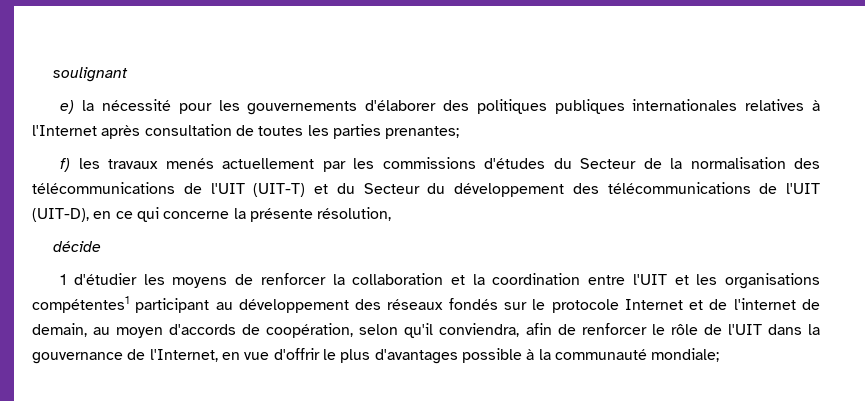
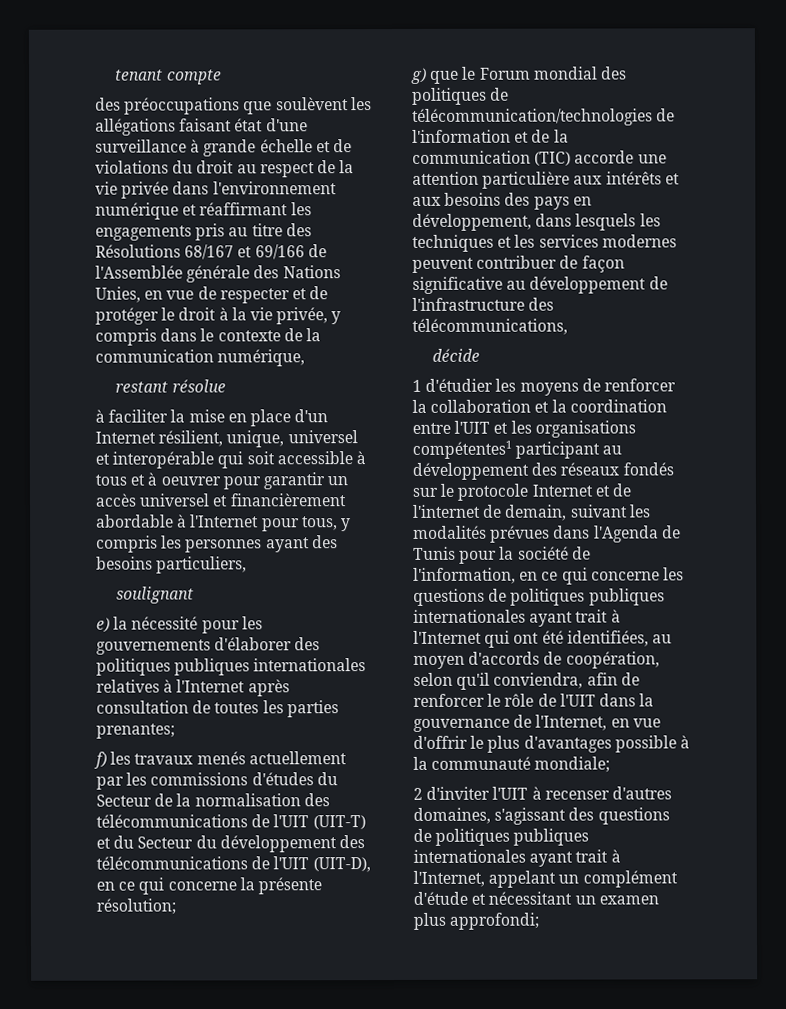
(52, 74) none -> [115,69,222,85] [95,97,372,115] [95,118,308,136] [95,139,352,157] [95,160,355,178] [95,181,337,199] [95,202,312,220] [95,223,312,241] [95,244,327,260] [95,265,341,283] [95,286,329,304] [95,307,342,325] [95,328,321,346] [95,349,306,367] [115,379,226,393] [95,409,329,427] [95,430,358,448] [95,451,366,469] [95,472,349,490] [95,493,347,507] [96,514,351,532] [96,535,338,553] [96,556,248,574] tenant compte // des préoccupations que soulèvent les allégations faisant état d'une surveillance à grande échelle et de violations du droit au respect de la vie privée dans l'environnement numérique et réaffirmant les engagements pris au titre des Résolutions 68/167 et 69/166 de l'Assemblée générale des Nations Unies, en vue de respecter et de protéger le droit à la vie privée, y compris dans le contexte de la communication numérique, // restant résolue // à faciliter la mise en place d'un Internet résilient, unique, universel et interopérable qui soit accessible à tous et à oeuvrer pour garantir un accès universel et financièrement abordable à l'Internet pour tous, y compris les personnes ayant des besoins particuliers, //
[317,207,392,221] résolution, -> [96,898,176,915] [411,66,627,84] [412,87,510,105] [412,108,676,126] [412,129,569,143] [412,150,667,166] [412,171,680,189] [412,192,592,210] [412,213,661,231] [412,234,677,252] [412,255,625,273] [412,276,668,294] [412,297,555,311] [412,318,568,335] résolution; // g) que le Forum mondial des politiques de télécommunication/technologies de l'information et de la communication (TIC) accorde une attention particulière aux intérêts et aux besoins des pays en développement, dans lesquels les techniques et les services modernes peuvent contribuer de façon significative au développement de l'infrastructure des télécommunications,
(87, 330) none -> [570,504,651,518] [413,525,681,543] [413,546,591,564] [413,567,684,585] [413,588,665,606] [413,609,621,627] [413,630,649,648] suivant les modalités prévues dans l'Agenda de Tunis pour la société de l'information, en ce qui concerne les questions de politiques publiques internationales ayant trait à l'Internet qui ont été identifiées,
(720, 355) none -> [413,786,672,800] [413,807,670,825] [413,828,590,846] [413,849,621,867] [413,870,678,888] [413,891,659,905] [413,912,540,930] // 2 d'inviter l'UIT à recenser d'autres domaines, s'agissant des questions de politiques publiques internationales ayant trait à l'Internet, appelant un complément d'étude et nécessitant un examen plus approfondi;

